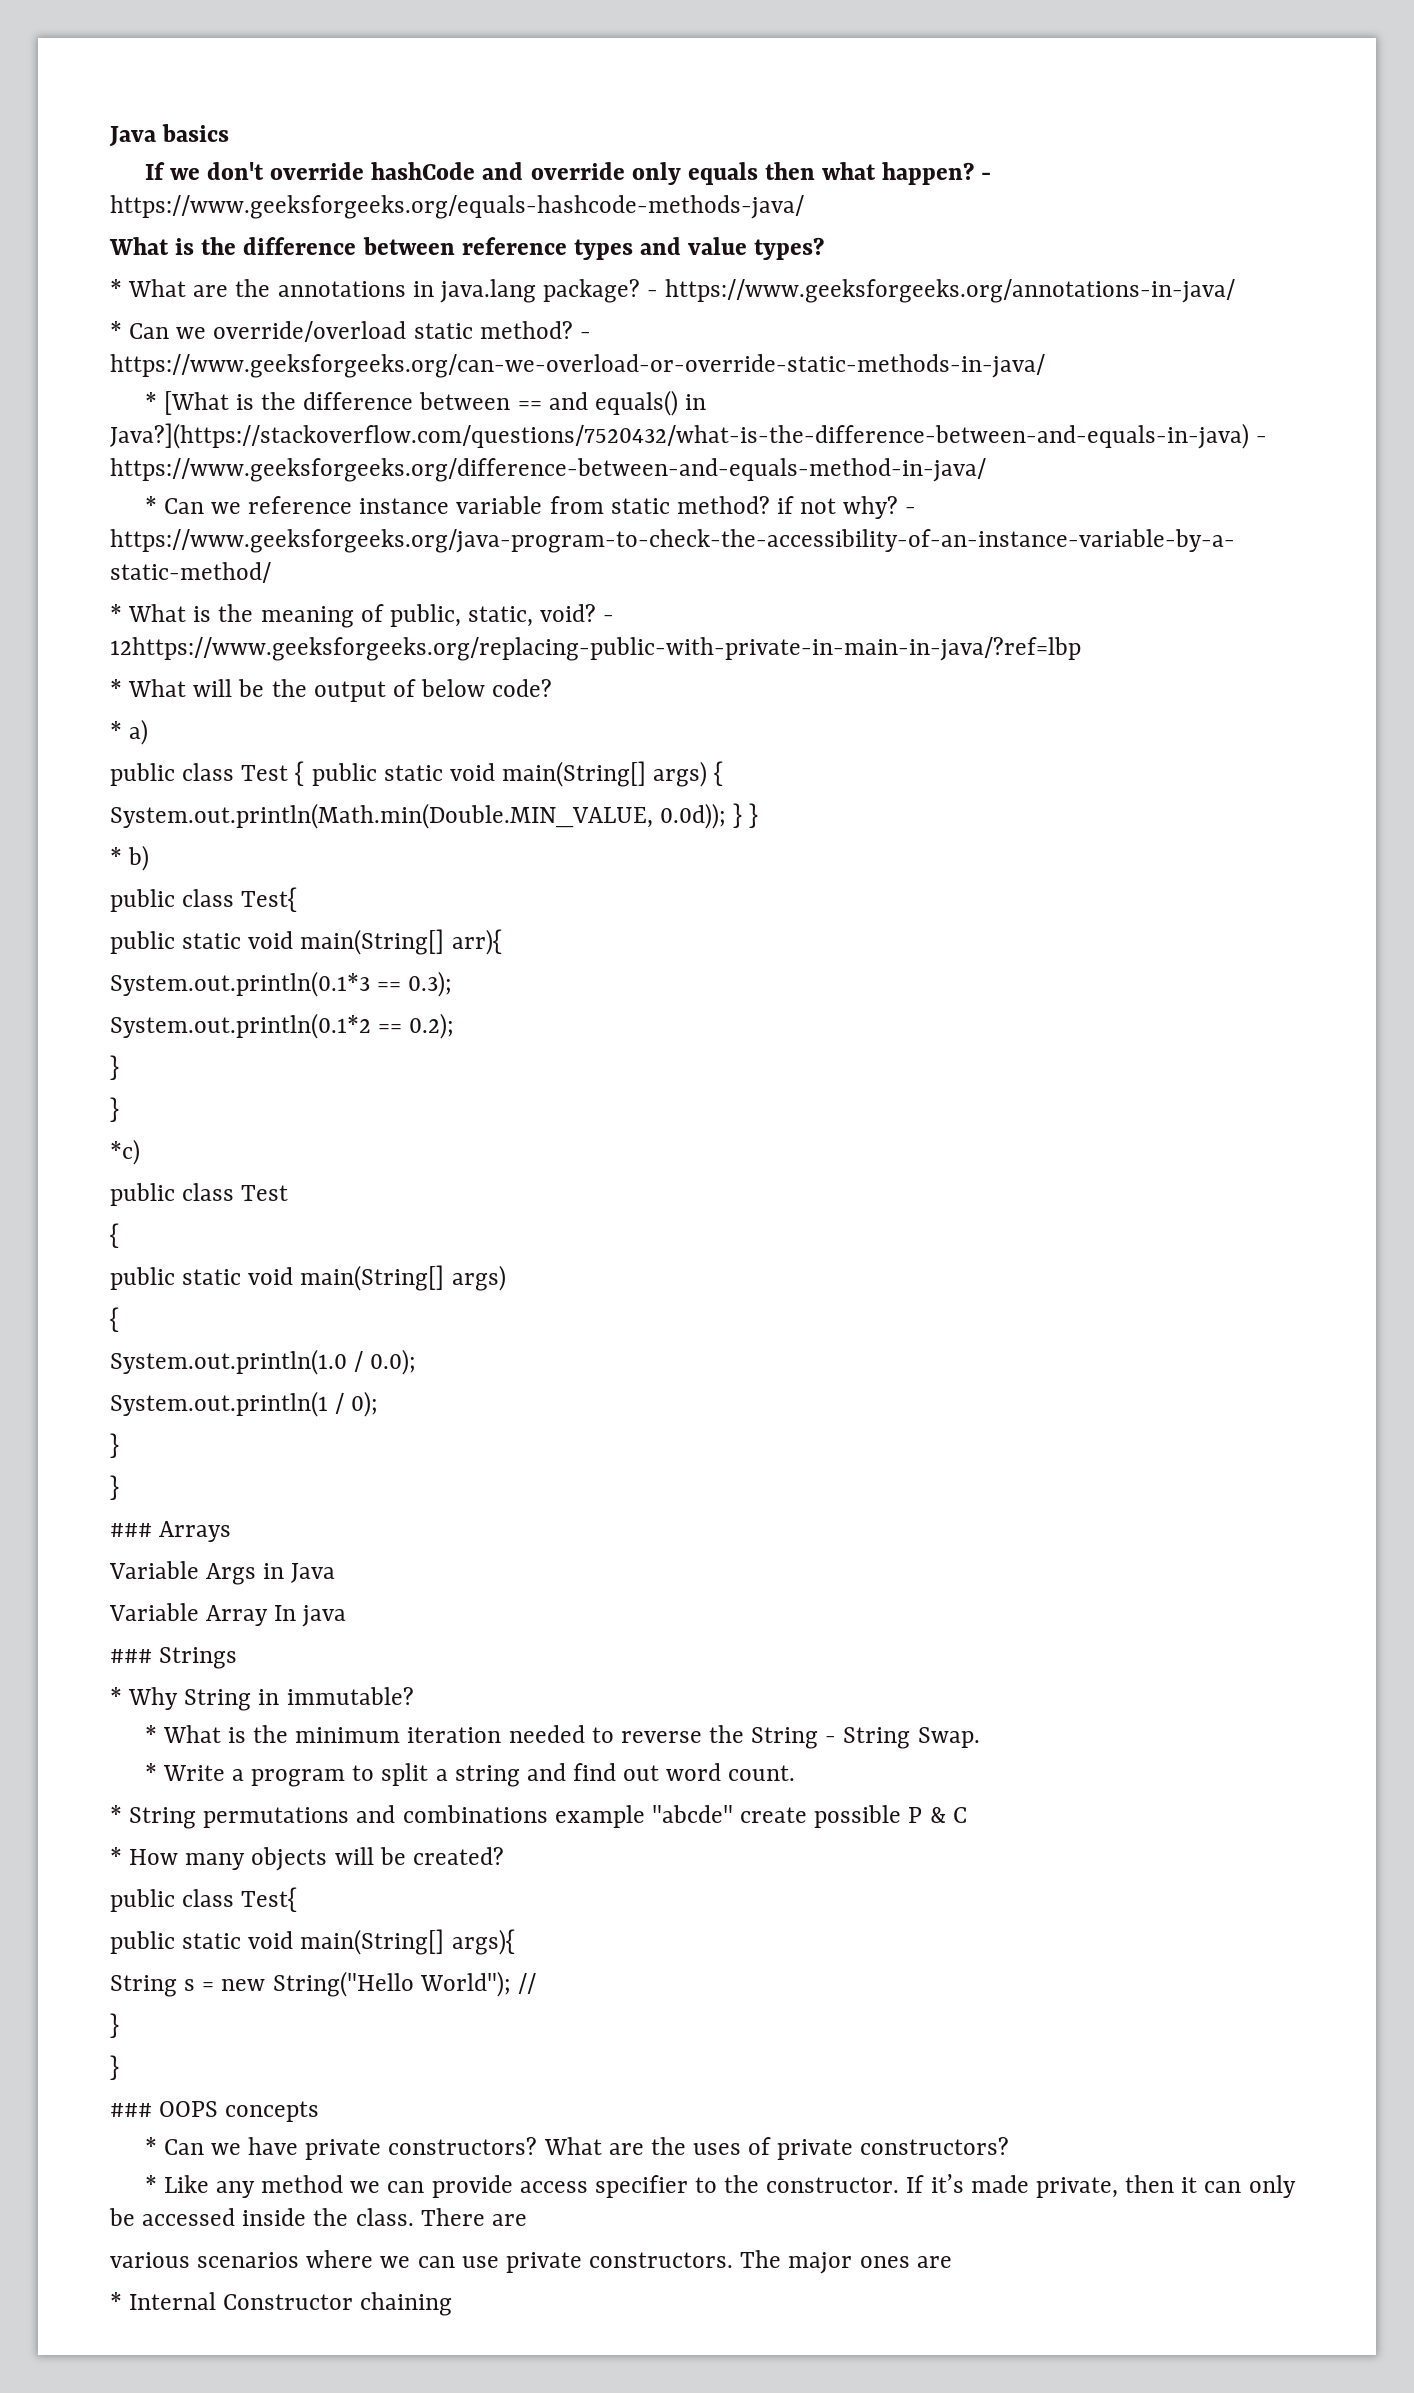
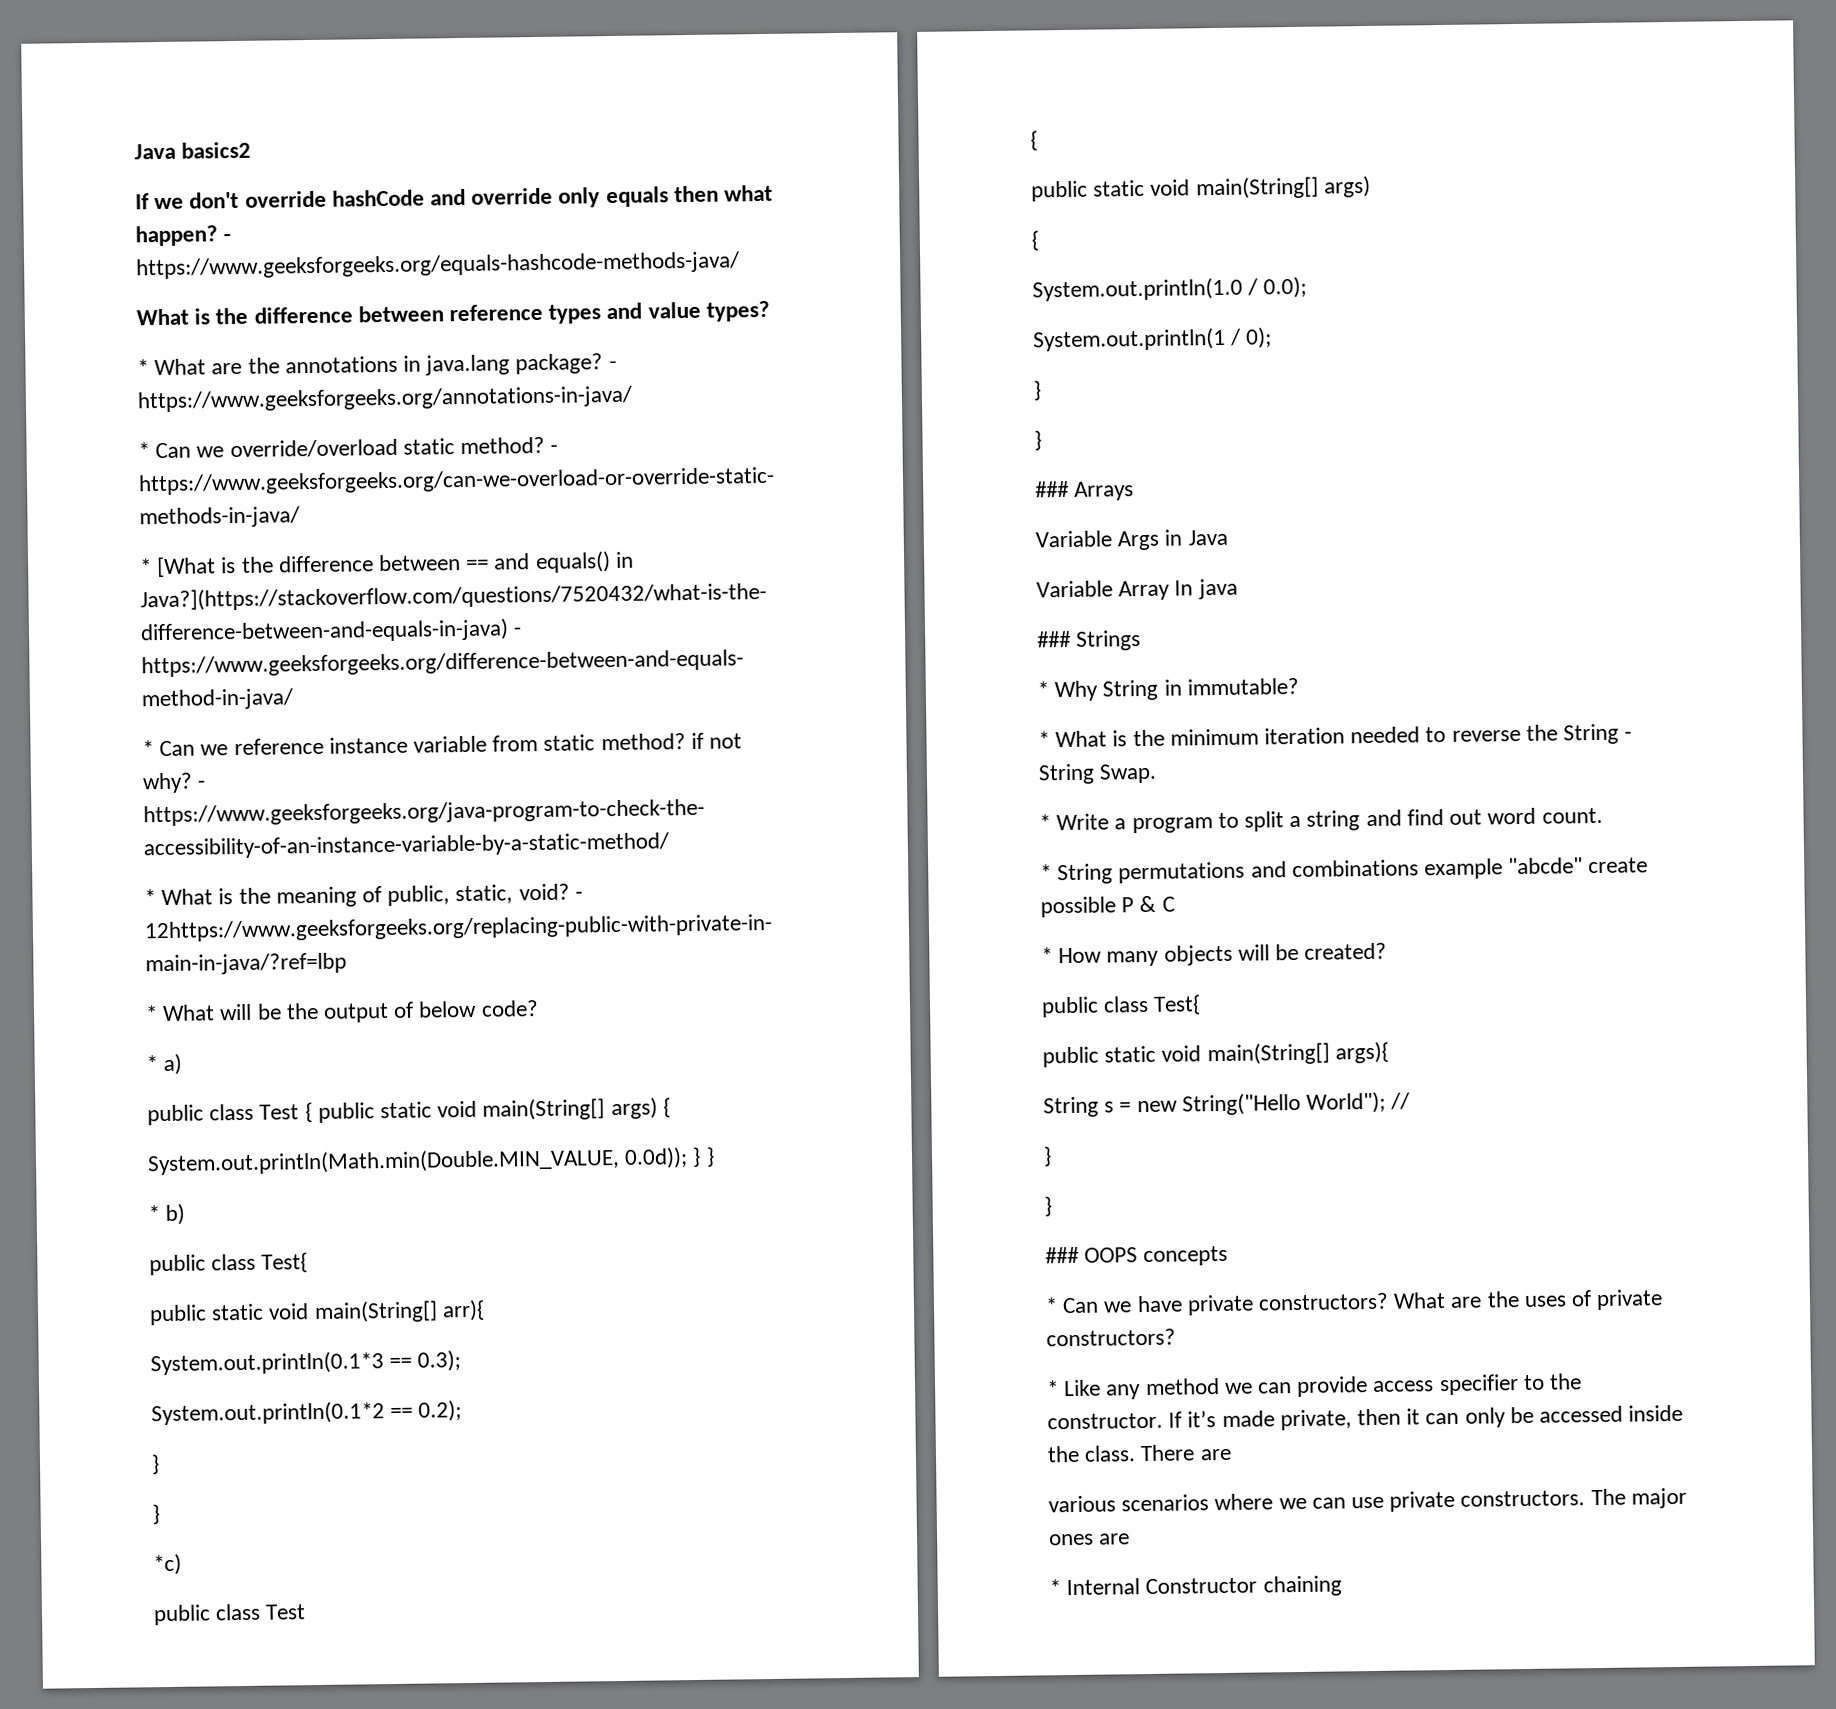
[109,124,230,147] Java basics -> [134,141,252,160] Java basics2

